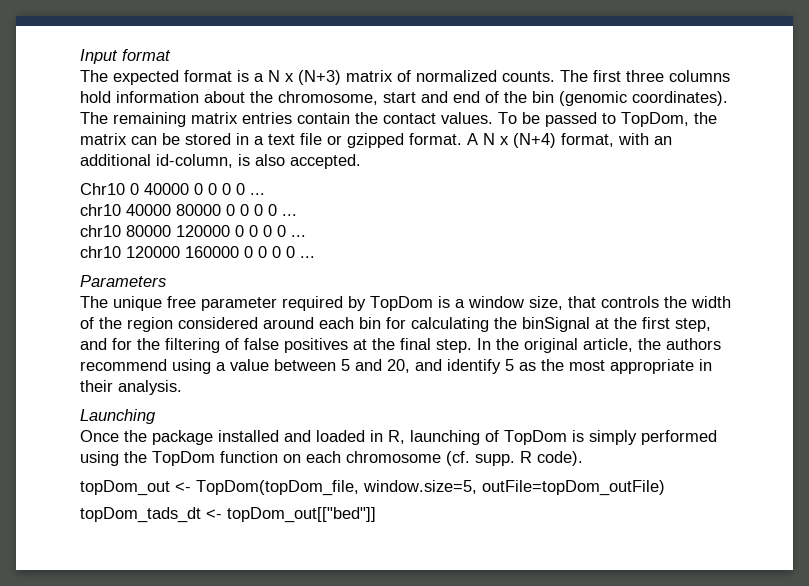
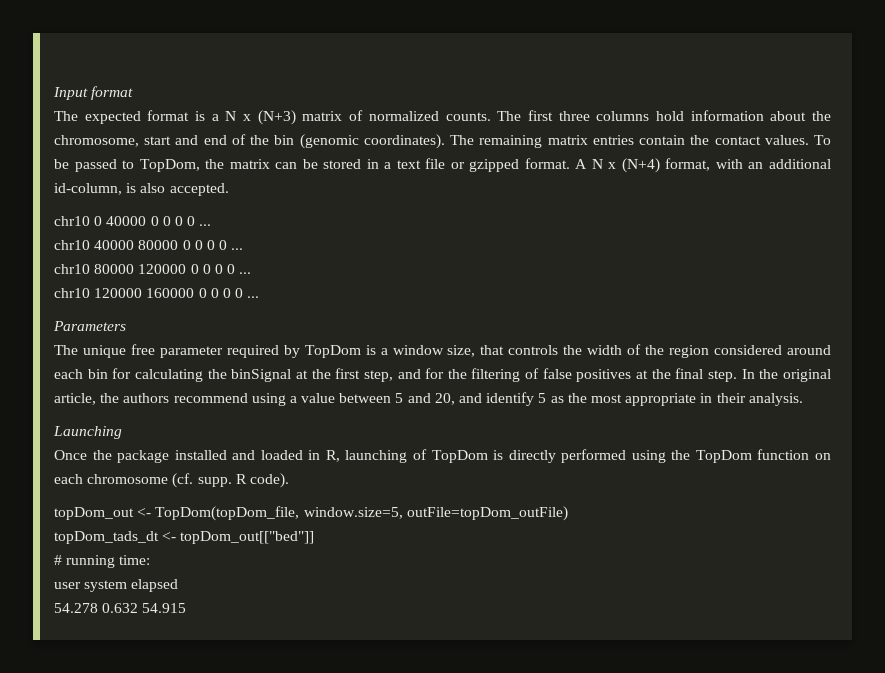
[80,183,125,195] Chr10 -> [54,216,90,226] chr10
[589,430,637,445] simply -> [508,450,556,463] directly
(376, 515) none -> [54,555,151,568] [54,579,179,592] [54,603,187,613] // # running time: // user system elapsed // 54.278 0.632 54.915

